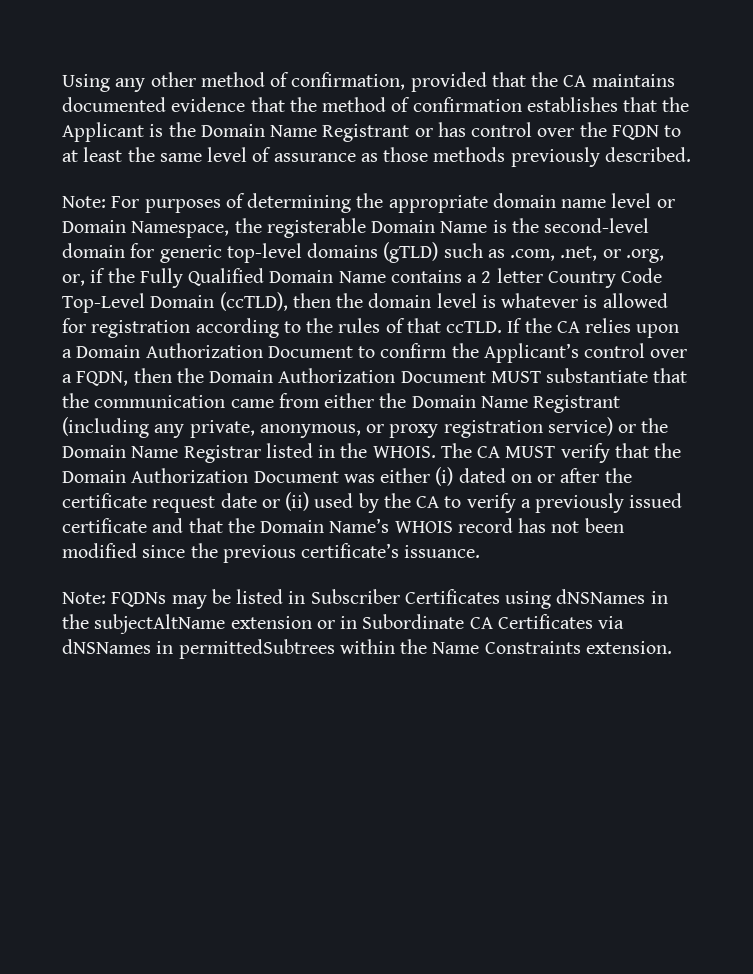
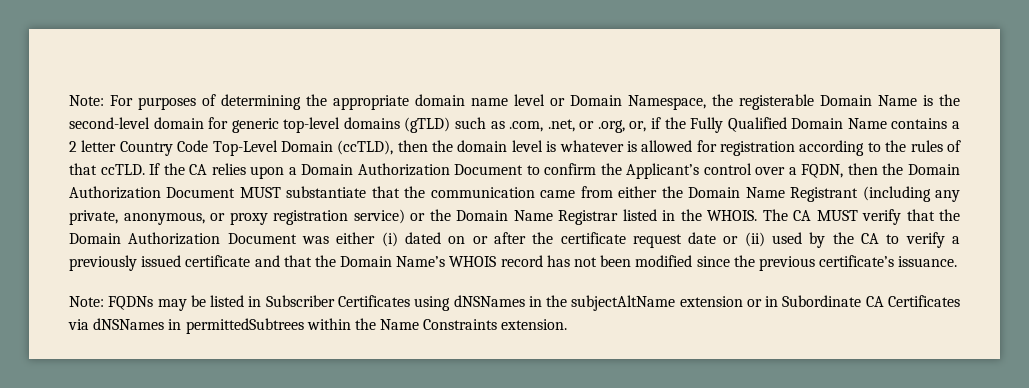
[62,72,675,92] [62,97,690,112] [62,122,682,142] [62,147,691,167] Using any other method of confirmation, provided that the CA maintains documented evidence that the method of confirmation establishes that the Applicant is the Domain Name Registrant or has control over the FQDN to at least the same level of assurance as those methods previously described. // -> (69, 100) none

